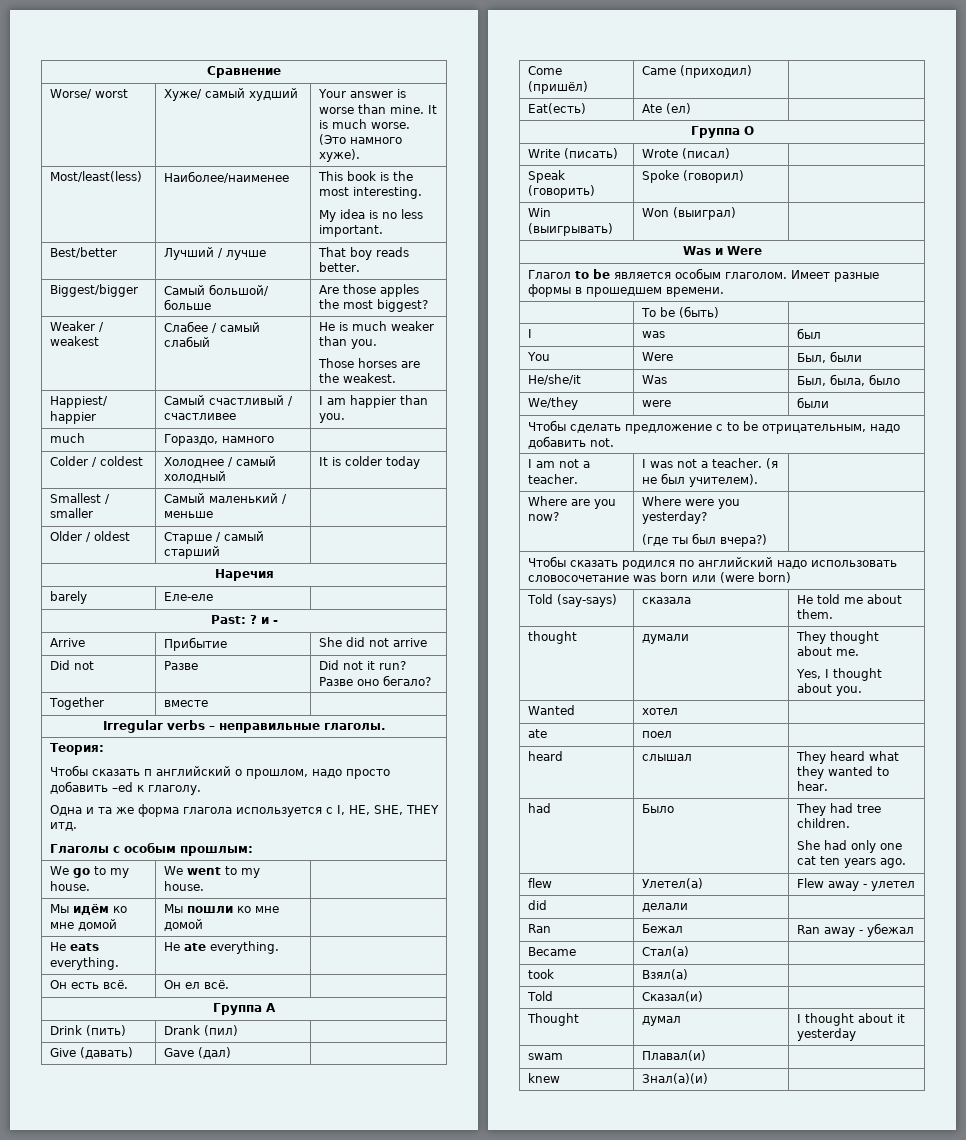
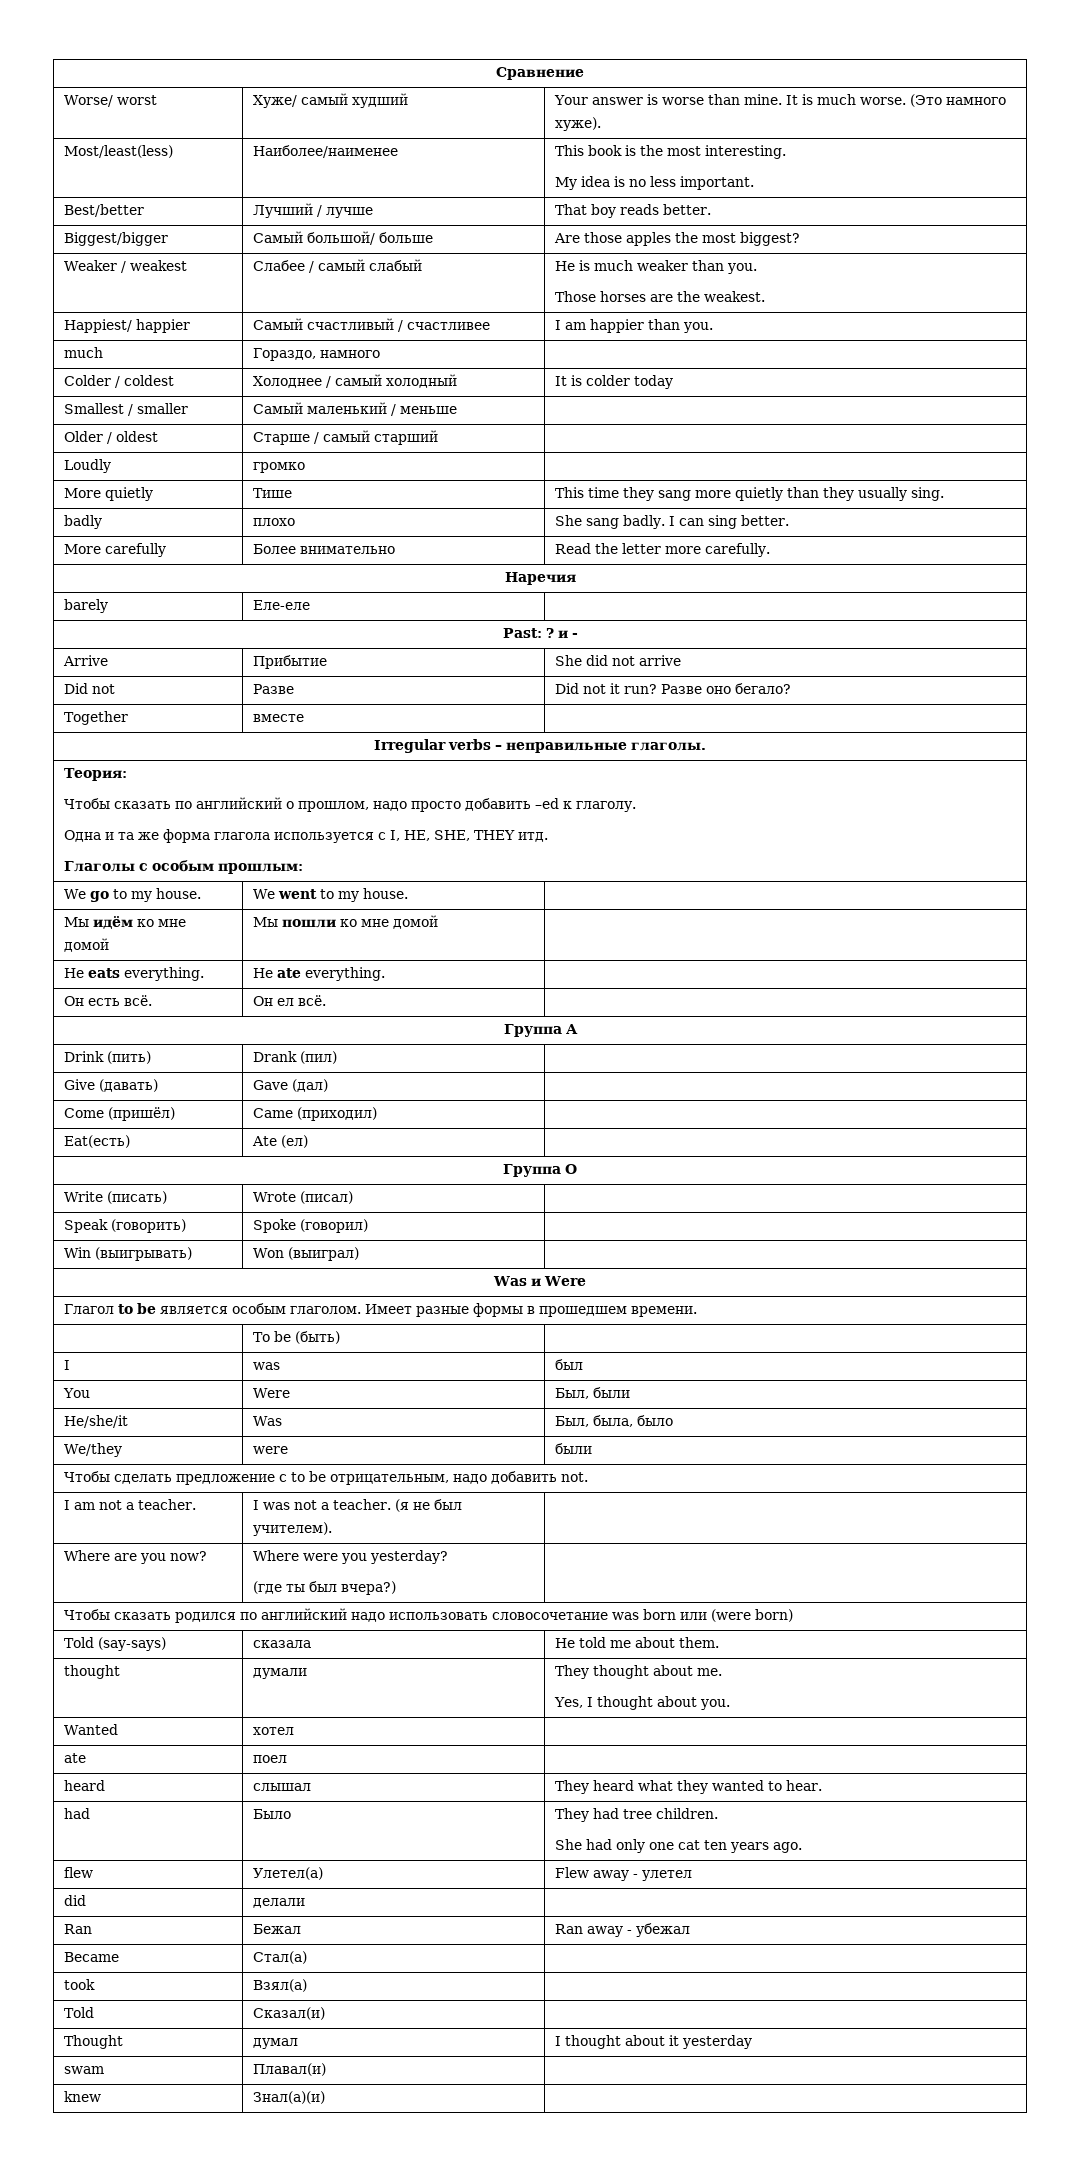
(220, 552) none -> [64,459,112,473] [253,462,306,473] [64,487,154,501] [253,488,293,498] [555,487,945,501] [64,515,103,529] [253,518,296,526] [555,515,790,529] [64,543,167,557] [253,544,396,554] [555,543,771,557] // Loudly | громко | // More quietly | Тише | This time they sang more quietly than they usually sing. // badly | плохо | She sang badly. I can sing better. // More carefully | Более внимательно | Read the letter more carefully.
[143,769,152,776] п -> [175,801,193,809] по

